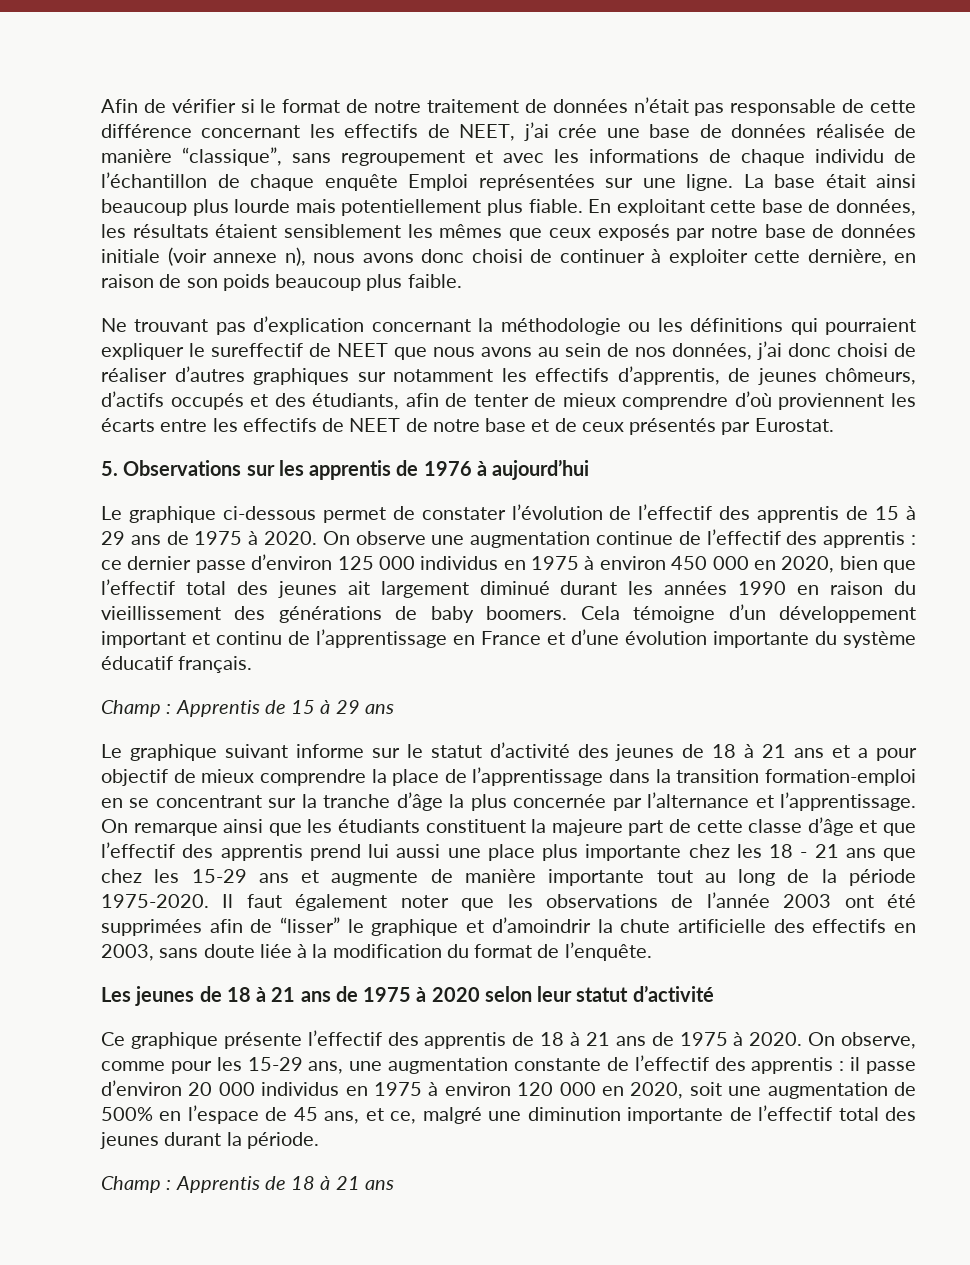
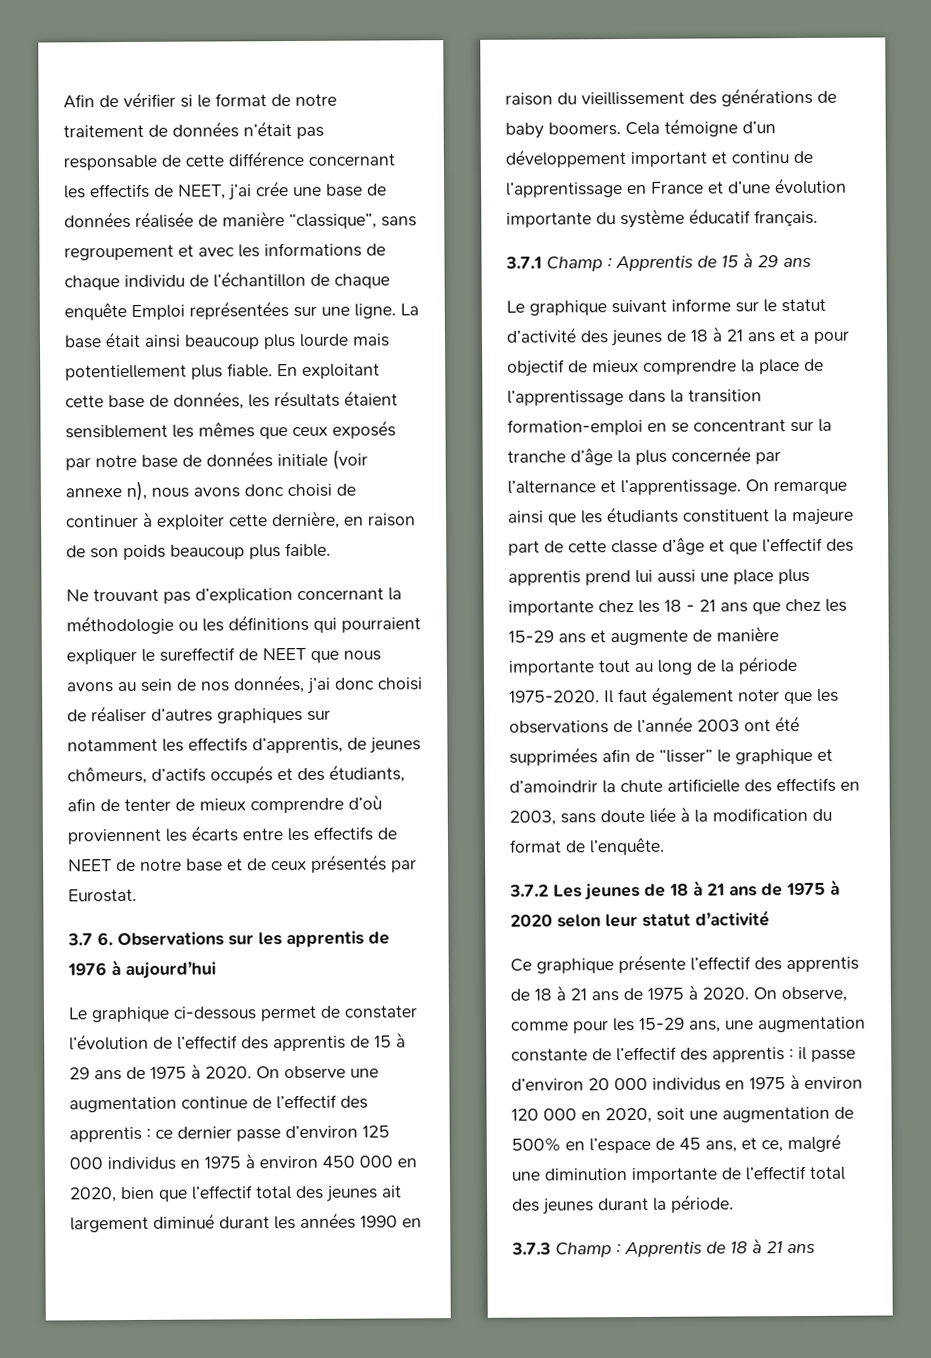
[101,461,118,476] 5. -> [67,932,113,946] 3.7 6.
(253, 664) none -> [505,256,542,269] 3.7.1
(652, 951) none -> [509,884,549,897] 3.7.2
(319, 1140) none -> [511,1242,551,1255] 3.7.3

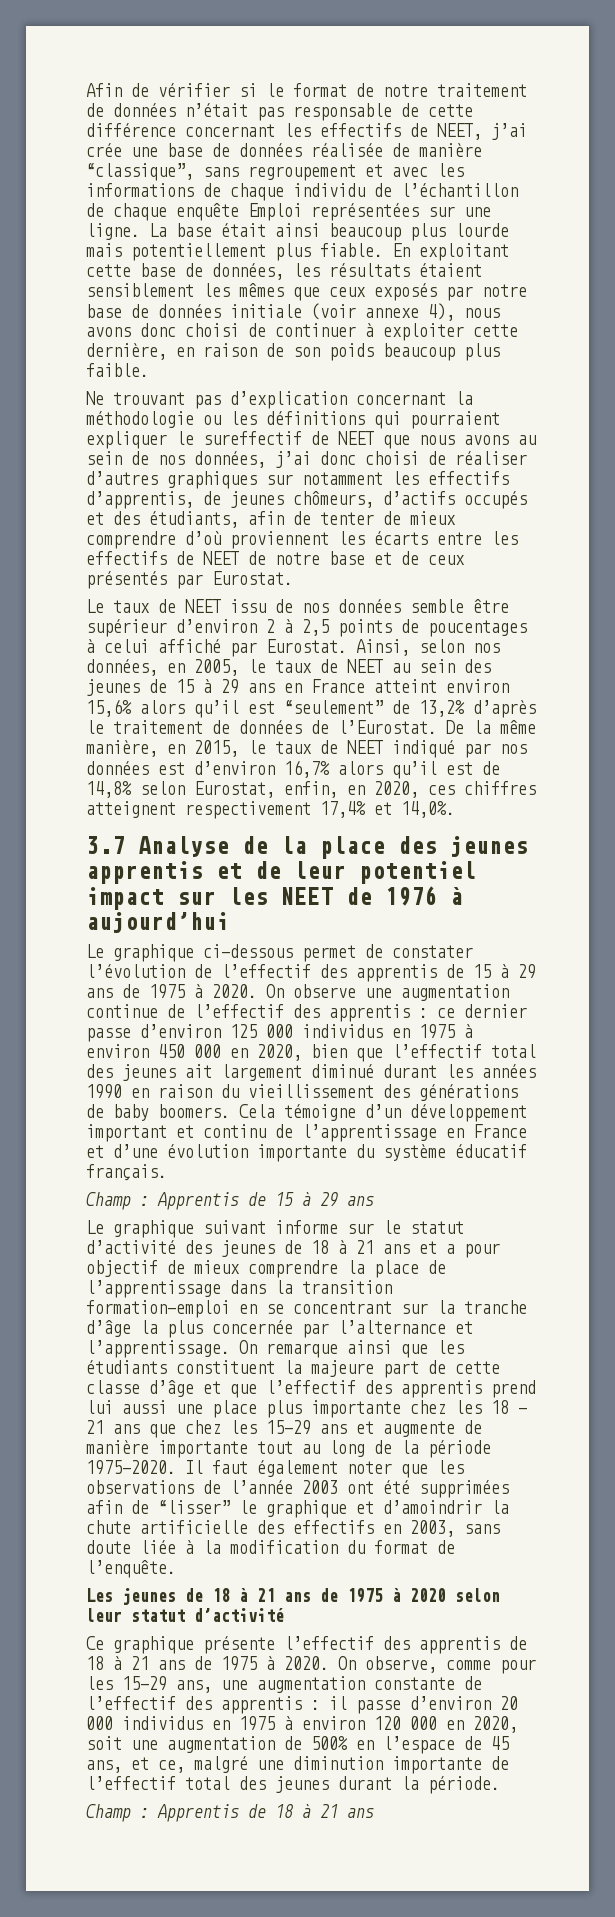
[126,480,147,502] n), -> [428,303,455,321] 4),
[67,931,224,947] 3.7 6. Observations -> [86,599,509,613] [86,619,527,637] [86,639,500,657] [86,659,491,676] [86,679,509,696] [86,699,536,718] [86,720,536,734] [86,740,527,758] [86,760,500,779] [86,781,536,798] [86,801,455,819] [86,836,528,859] [86,861,476,884] [86,887,164,910] Le taux de NEET issu de nos données semble être supérieur d’environ 2 à 2,5 points de poucentages à celui affiché par Eurostat. Ainsi, selon nos données, en 2005, le taux de NEET au sein des jeunes de 15 à 29 ans en France atteint environ 15,6% alors qu’il est “seulement” de 13,2% d’après le traitement de données de l’Eurostat. De la même manière, en 2015, le taux de NEET indiqué par nos données est d’environ 16,7% alors qu’il est de 14,8% selon Eurostat, enfin, en 2020, ces chiffres atteignent respectivement 17,4% et 14,0%. // 3.7 Analyse de la place des jeunes apprentis et de leur potentiel impact
[286,930,364,948] apprentis -> [281,887,333,905] NEET
[505,256,542,269] 3.7.1 -> (167, 1172) none
[509,884,549,897] 3.7.2 -> (176, 1569) none
[511,1242,551,1255] 3.7.3 -> (500, 1785) none

